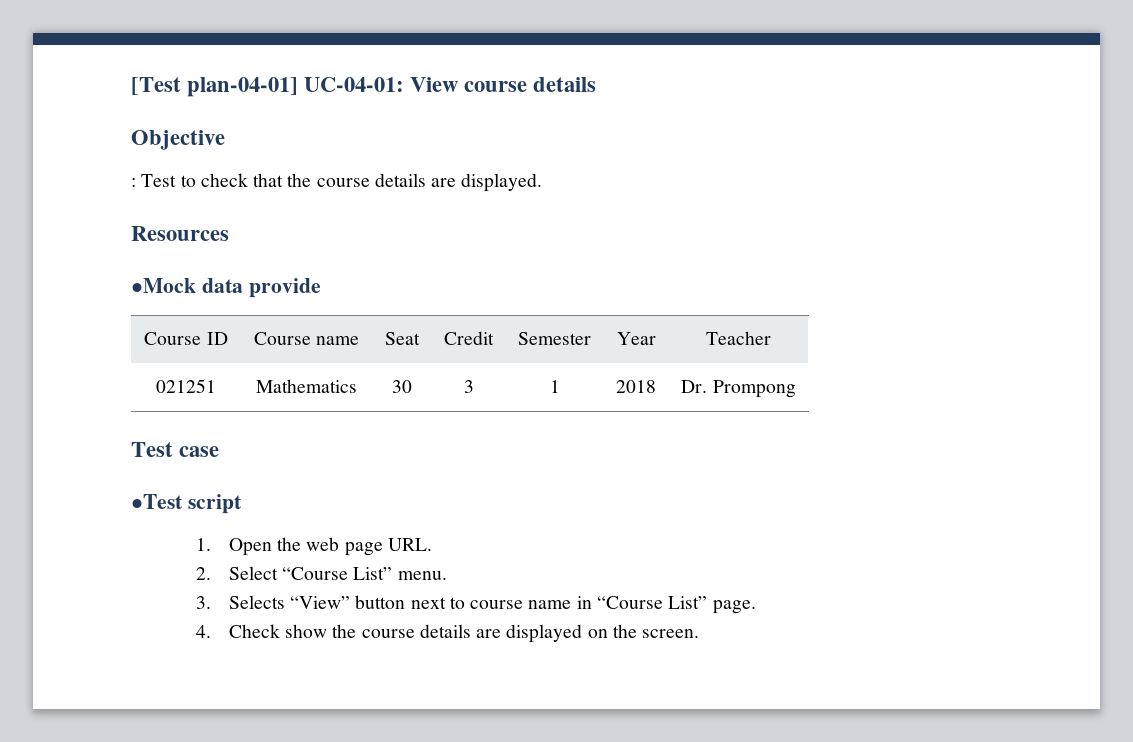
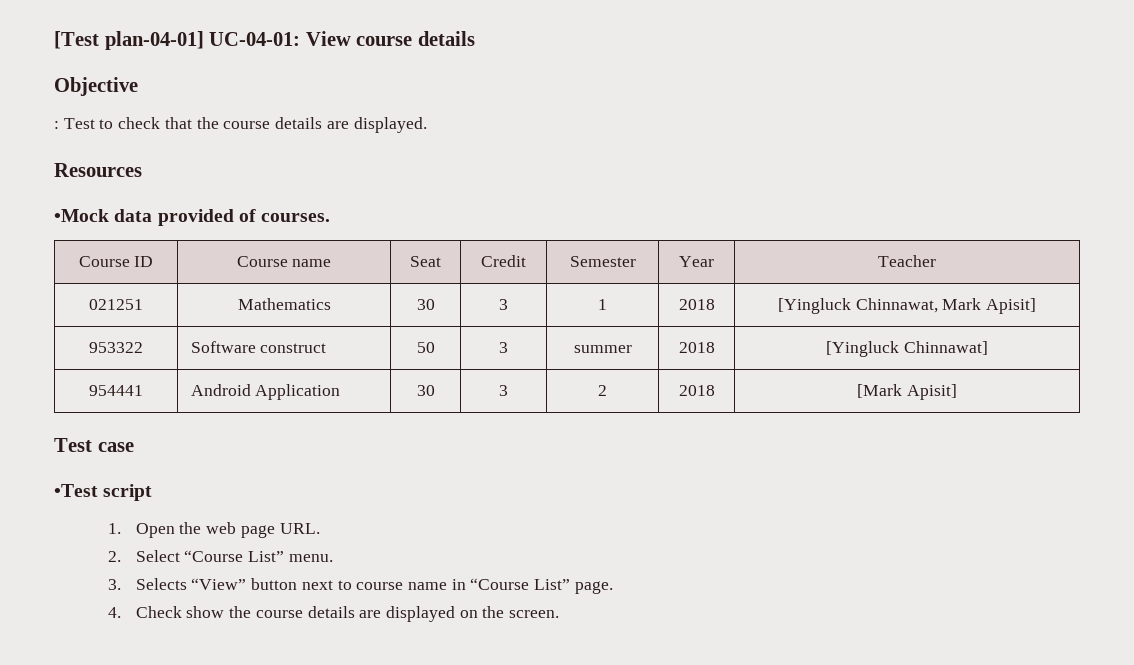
[248,278,321,298] provide -> [157,209,331,226] provided of courses.
[681,380,796,398] Dr. Prompong -> [777,298,1037,314] [89,342,143,353] [190,341,327,353] [416,342,435,353] [499,342,508,353] [573,345,632,353] [678,342,715,353] [826,341,988,357] [89,385,143,396] [190,384,341,400] [416,385,435,396] [499,385,508,396] [598,385,607,396] [678,385,715,396] [857,384,957,400] [Yingluck Chinnawat, Mark Apisit] // 953322 | Software construct | 50 | 3 | summer | 2018 | [Yingluck Chinnawat] // 954441 | Android Application | 30 | 3 | 2 | 2018 | [Mark Apisit]

